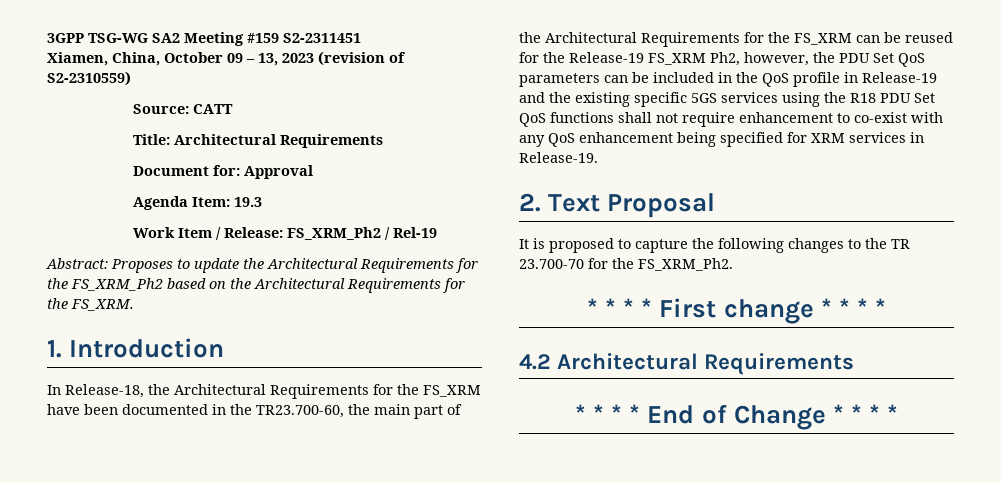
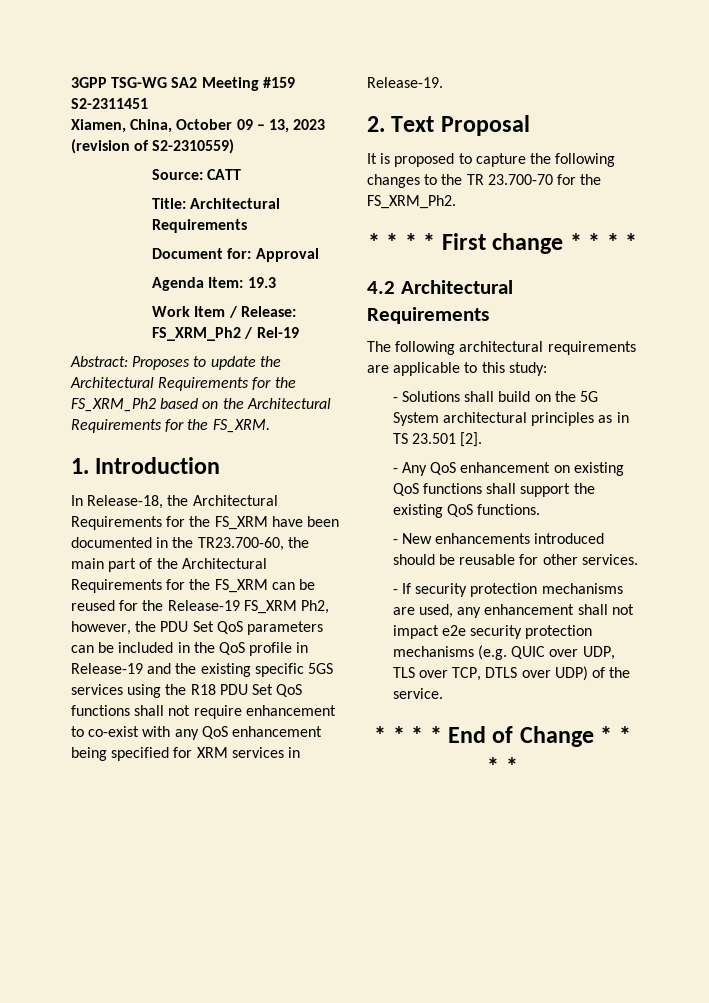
(855, 364) none -> [367,341,636,355] [367,362,547,376] [392,391,599,402] [392,412,629,426] [392,432,483,447] [392,462,624,476] [392,483,595,497] [392,504,541,518] [392,533,605,544] [392,554,638,565] [392,583,623,597] [392,604,634,618] [392,625,593,639] [392,645,615,660] [392,666,631,681] [392,688,443,699] // The following architectural requirements are applicable to this study: // - Solutions shall build on the 5G System architectural principles as in TS 23.501 [2]. // - Any QoS enhancement on existing QoS functions shall support the existing QoS functions. // - New enhancements introduced should be reusable for other services. // - If security protection mechanisms are used, any enhancement shall not impact e2e security protection mechanisms (e.g. QUIC over UDP, TLS over TCP, DTLS over UDP) of the service.

